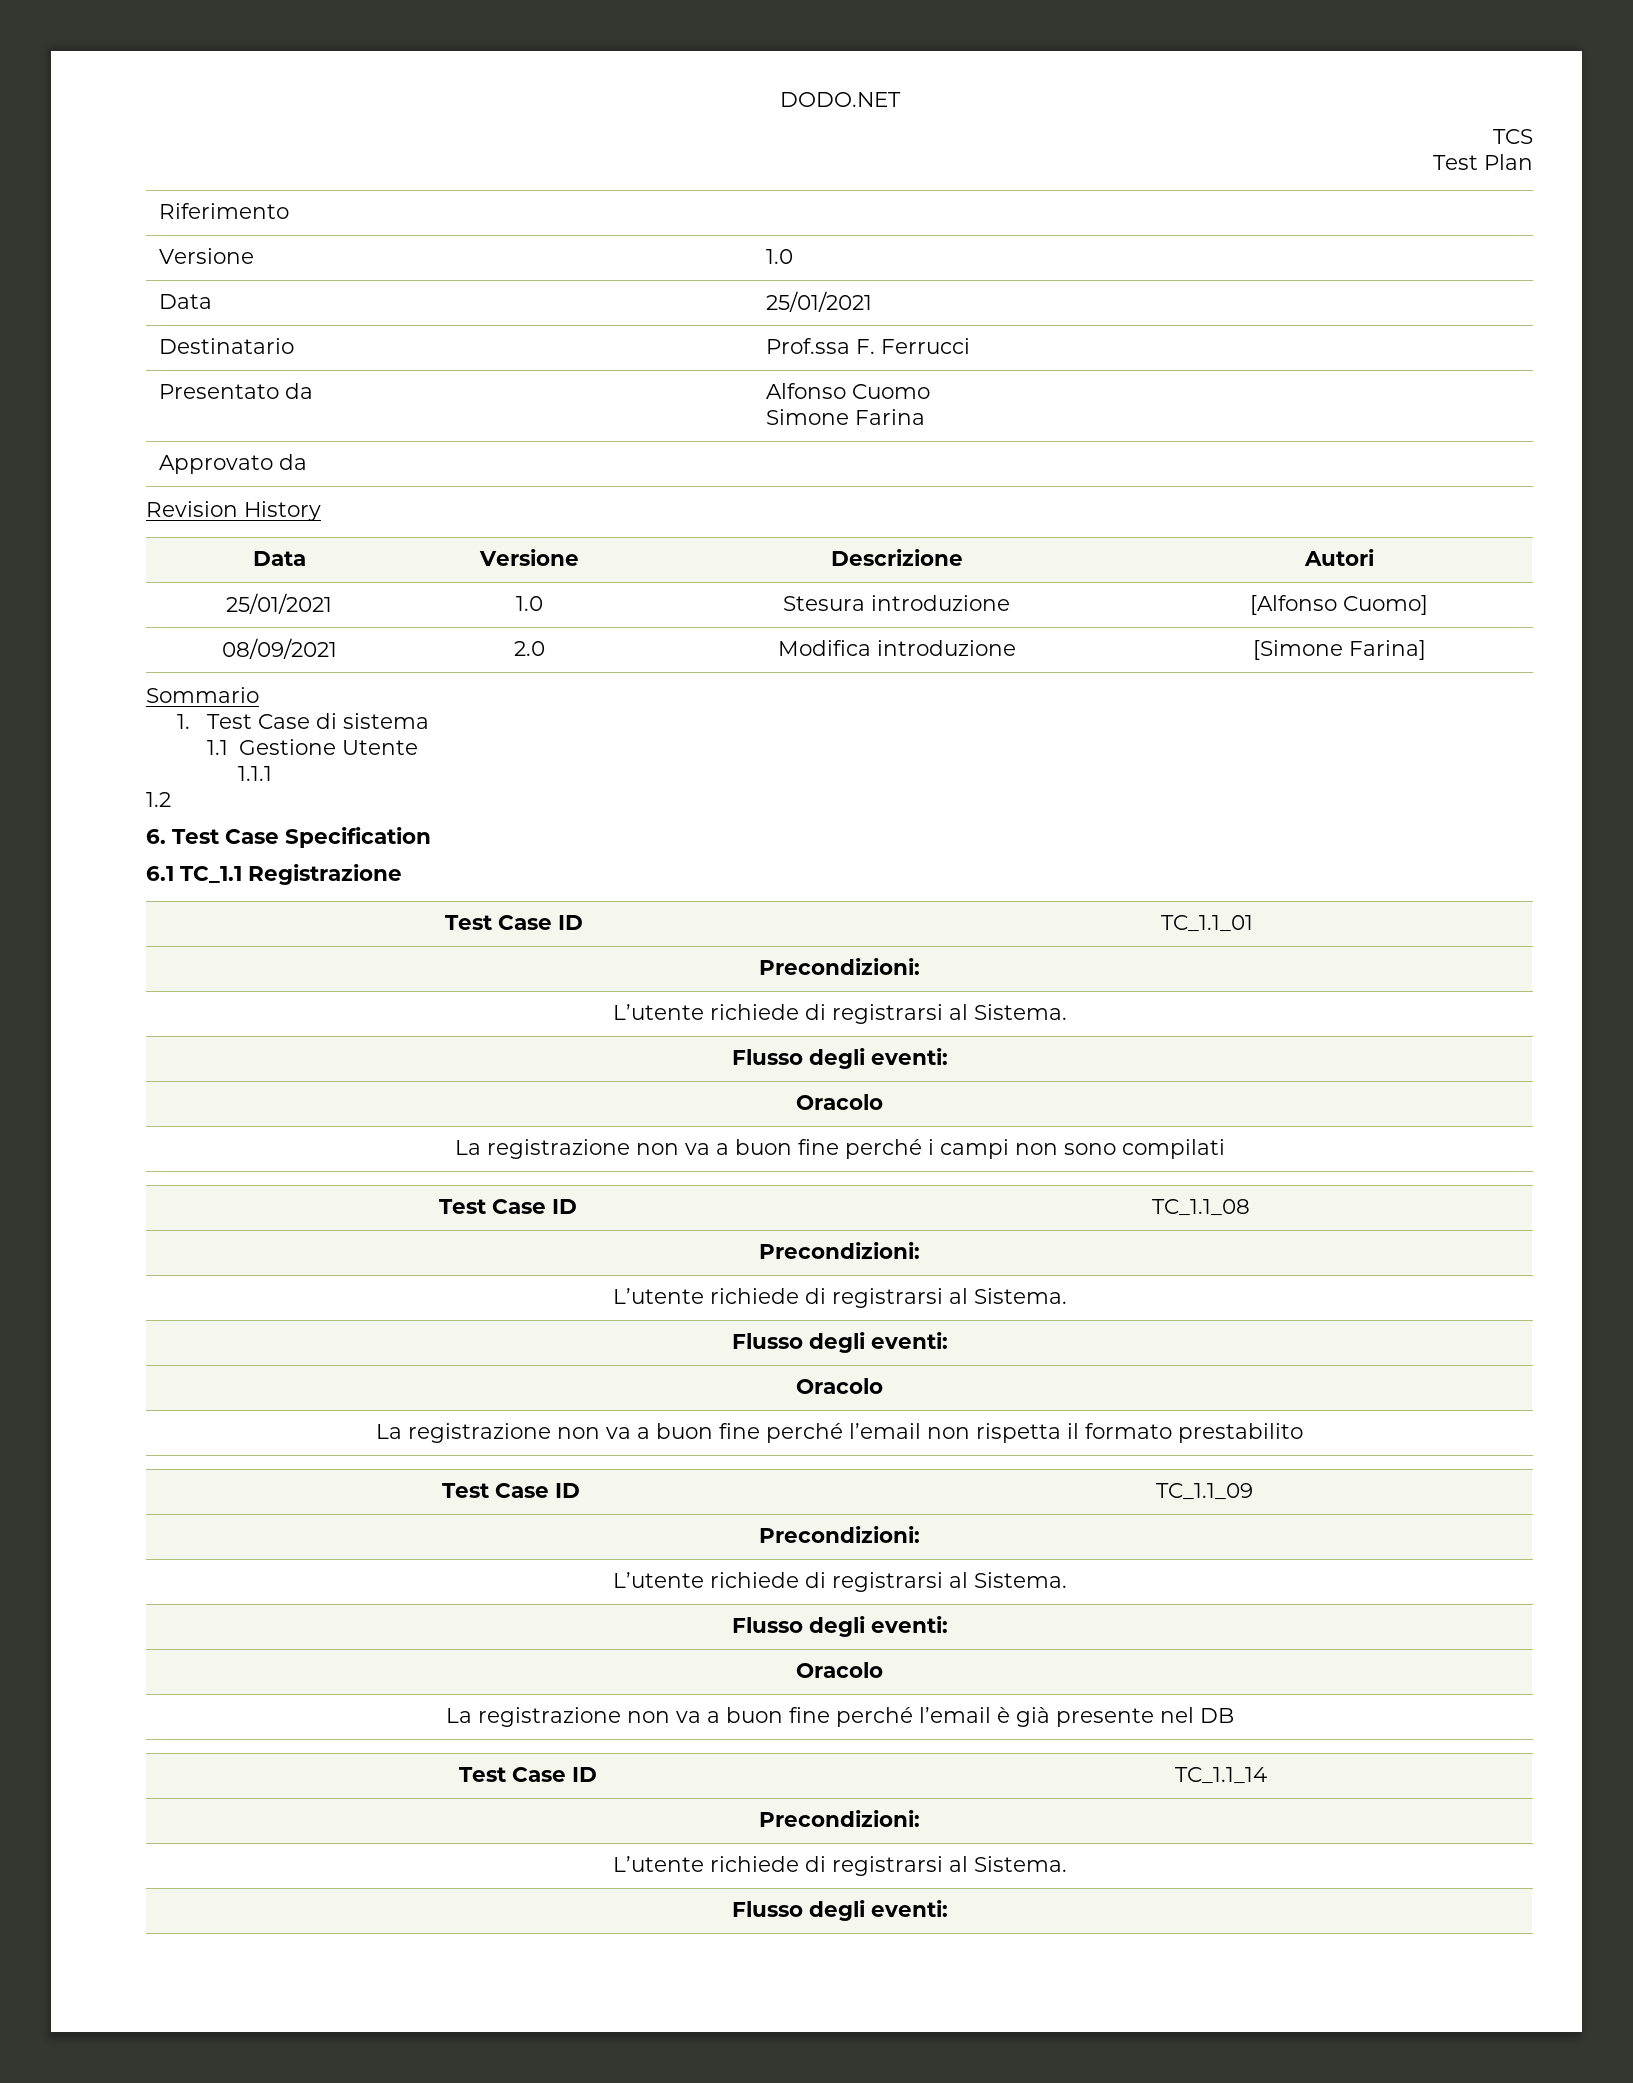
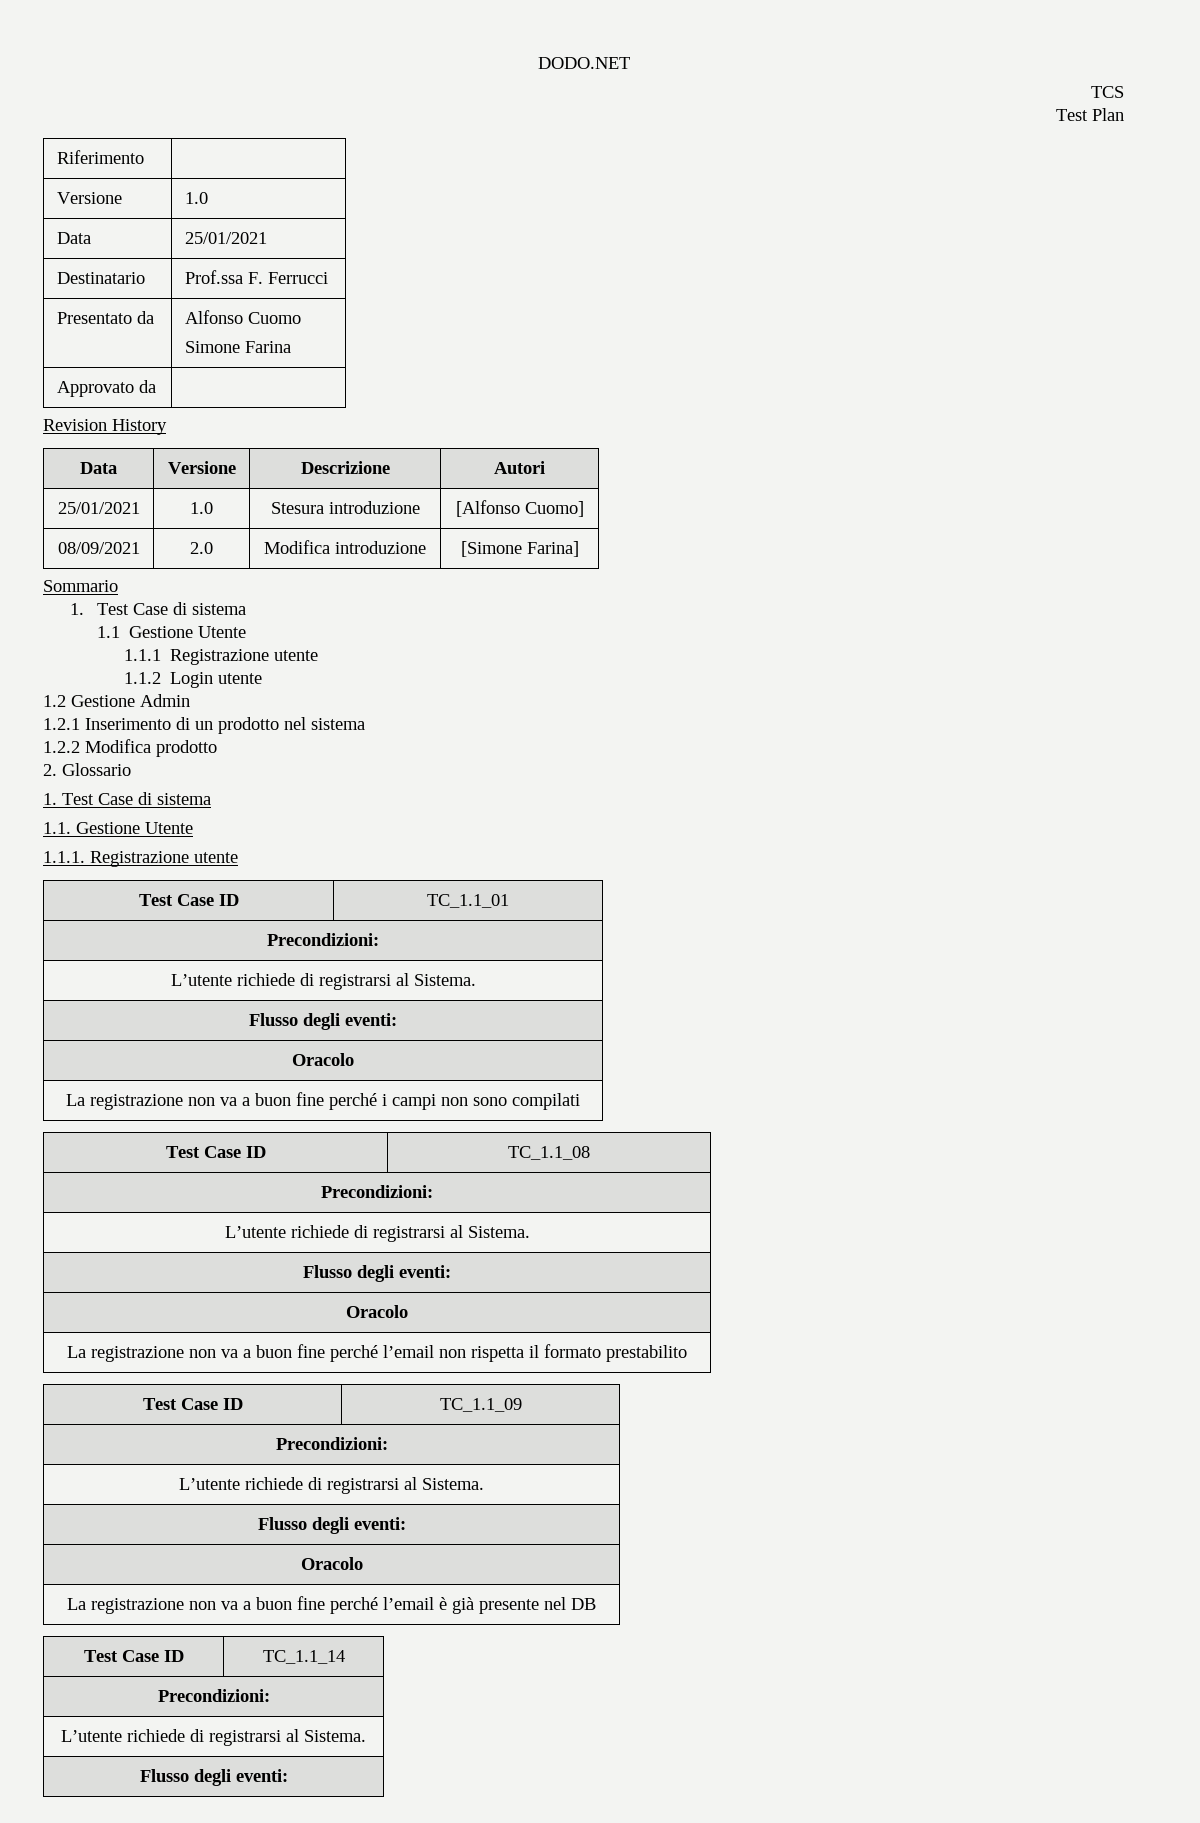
[146,792,171,807] [146,827,431,848] [146,864,402,885] // 1.2 // 6. Test Case Specification // 6.1 TC_1.1 Registrazione -> [169,649,318,665] [123,672,262,688] [43,694,190,707] [43,717,365,734] [43,739,217,757] [43,763,131,776] [43,792,211,805] [43,822,193,834] [43,851,238,867] Registrazione utente // 1.1.2 Login utente // 1.2 Gestione Admin // 1.2.1 Inserimento di un prodotto nel sistema // 1.2.2 Modifica prodotto // 2. Glossario // 1. Test Case di sistema // 1.1. Gestione Utente // 1.1.1. Registrazione utente

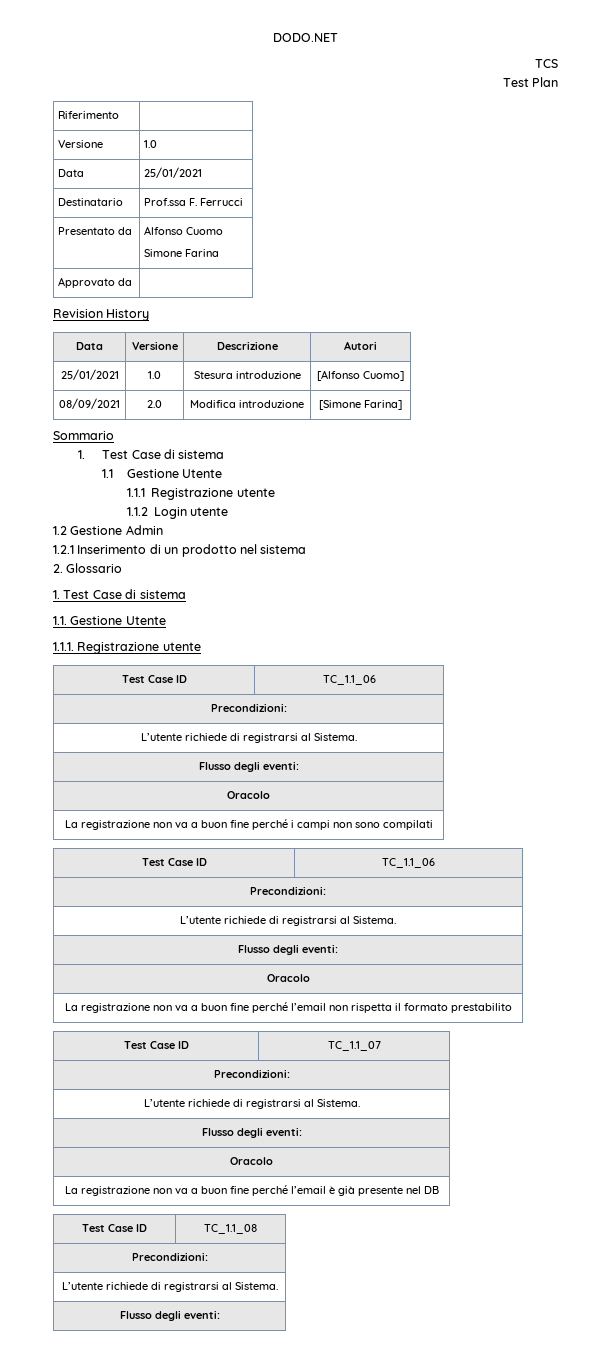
[43,739,217,757] // 1.2.2 Modifica prodotto -> (307, 549) none
[427,894,509,908] TC_1.1_01 -> [322,675,376,685] TC_1.1_06
[507,1146,590,1160] TC_1.1_08 -> [382,858,435,868] TC_1.1_06
[439,1398,522,1412] TC_1.1_09 -> [327,1041,381,1051] TC_1.1_07
[262,1650,345,1664] TC_1.1_14 -> [204,1224,257,1234] TC_1.1_08

